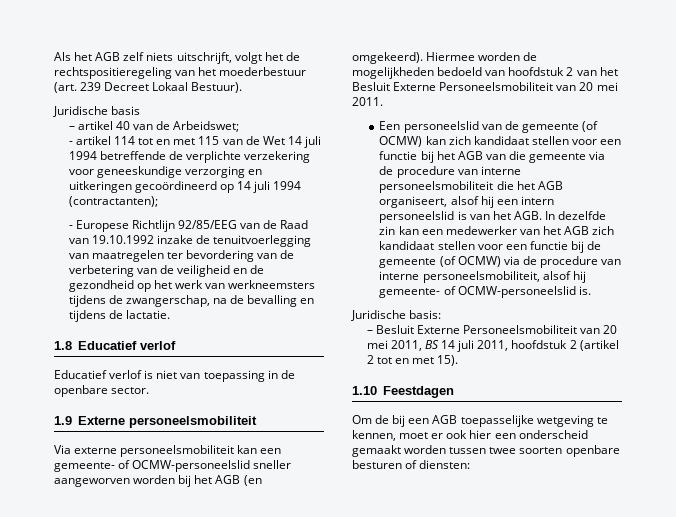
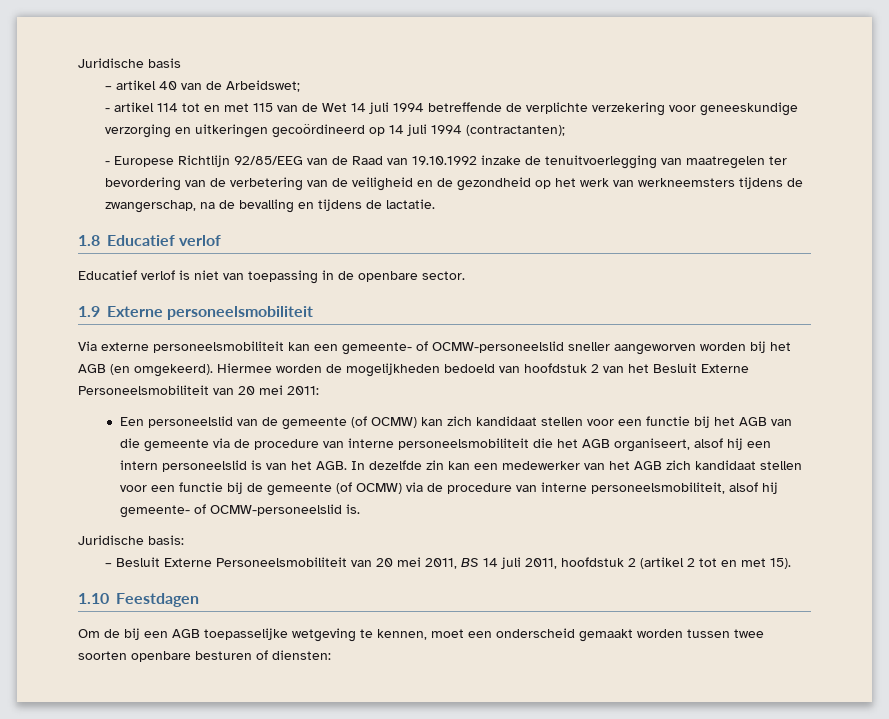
[54,52,300,64] [54,67,307,79] [54,82,243,93] Als het AGB zelf niets uitschrijft, volgt het de rechtspositieregeling van het moederbestuur (art. 239 Decreet Lokaal Bestuur). // -> (78, 63) none
[352,97,383,106] 2011. -> [287,386,319,395] 2011:
[431,430,492,439] er ook hier -> (464, 633) none

